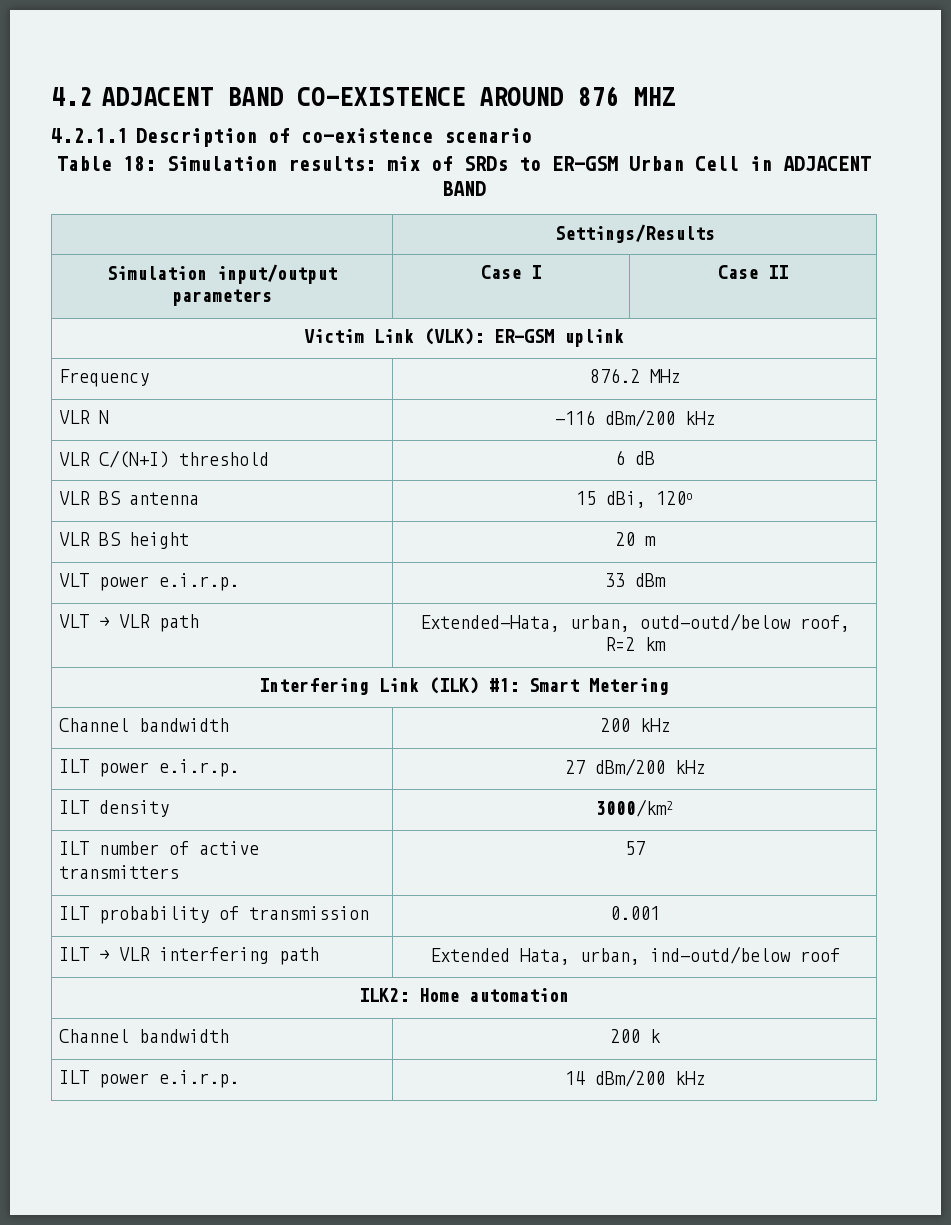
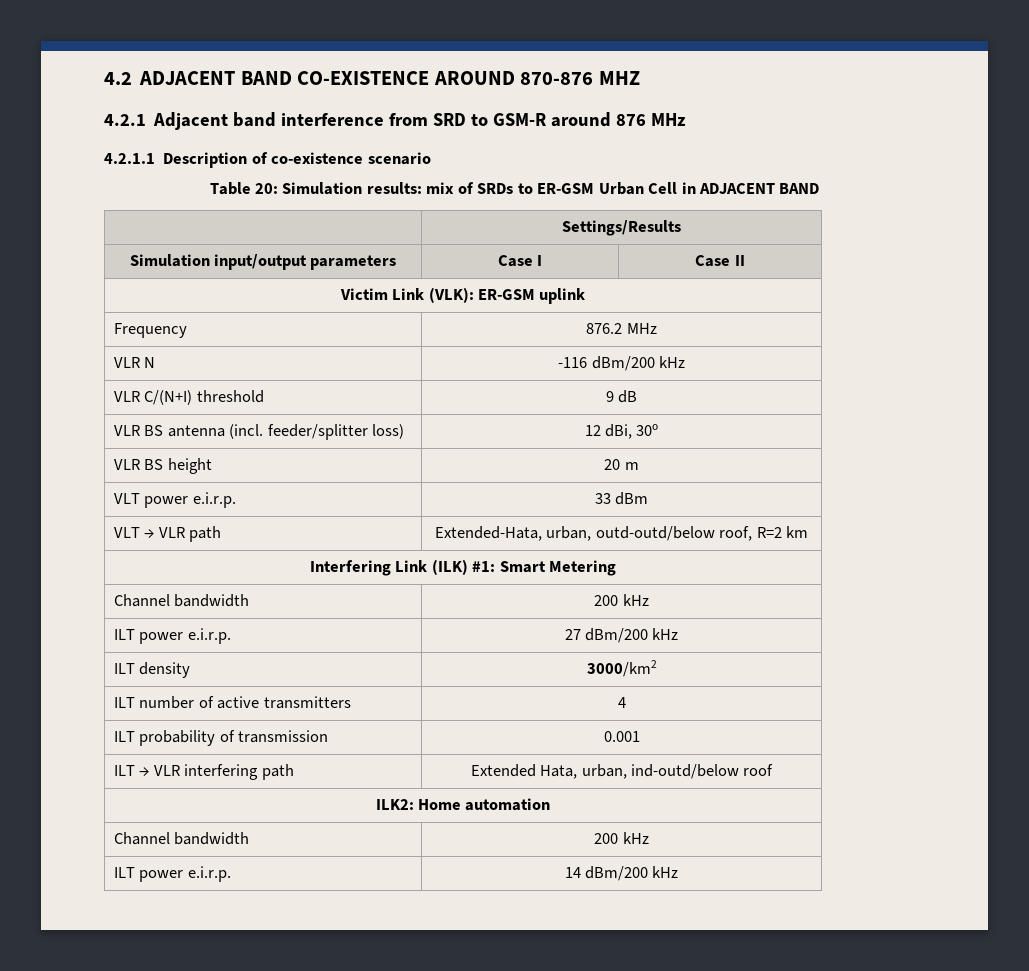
[577,86,676,106] 876 MHZ -> [520,71,640,85] [104,112,687,130] 870-876 MHZ // 4.2.1 Adjacent band interference from SRD to GSM-R around 876 MHz
[123,156,156,171] 18: -> [254,183,278,194] 20:
[614,450,625,465] 6 -> [605,391,614,402] 9
[576,491,693,508] | 15 dBi, 120o -> [229,424,404,440] [584,424,659,439] (incl. feeder/splitter loss) | 12 dBi, 30o
[624,841,645,855] 57 -> [617,697,626,708] 4
[649,1029,661,1043] k -> [622,832,649,844] kHz

